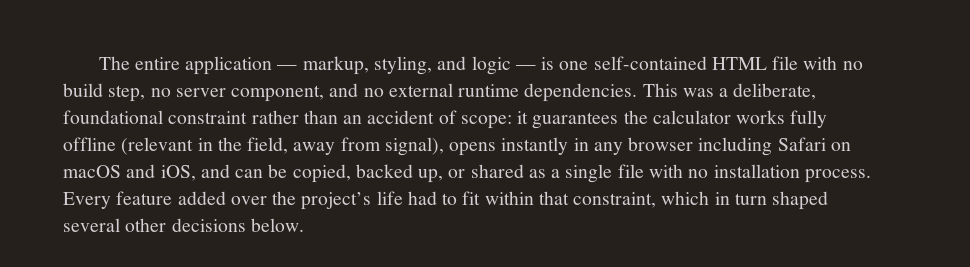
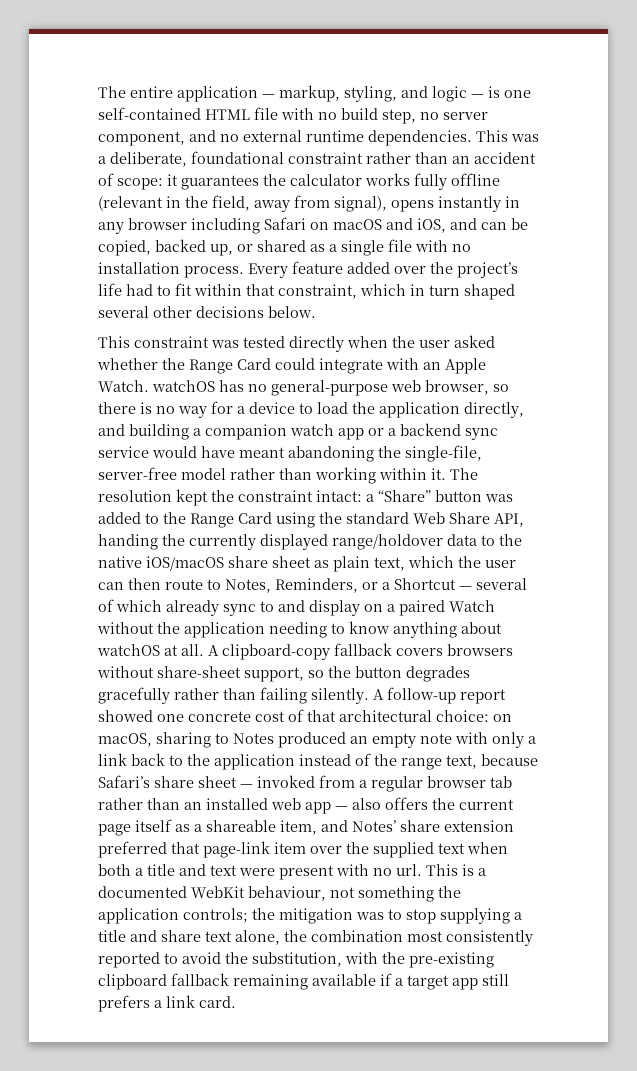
(304, 225) none -> [98,335,495,352] [97,358,486,374] [98,380,509,396] [98,401,524,418] [98,423,498,440] [98,445,482,462] [98,467,478,484] [98,489,513,506] [98,512,524,528] [98,534,522,550] [98,556,516,572] [98,578,527,593] [98,599,495,616] [97,621,502,638] [97,643,513,660] [97,666,470,682] [98,687,506,704] [98,709,512,722] [98,732,536,748] [98,753,538,770] [98,775,512,792] [98,797,514,814] [98,819,514,836] [98,841,508,858] [98,864,486,880] [98,886,461,902] [98,908,522,924] [98,930,533,946] [98,952,494,968] [98,973,509,990] [98,995,236,1012] // This constraint was tested directly when the user asked whether the Range Card could integrate with an Apple Watch. watchOS has no general-purpose web browser, so there is no way for a device to load the application directly, and building a companion watch app or a backend sync service would have meant abandoning the single-file, server-free model rather than working within it. The resolution kept the constraint intact: a “Share” button was added to the Range Card using the standard Web Share API, handing the currently displayed range/holdover data to the native iOS/macOS share sheet as plain text, which the user can then route to Notes, Reminders, or a Shortcut — several of which already sync to and display on a paired Watch without the application needing to know anything about watchOS at all. A clipboard-copy fallback covers browsers without share-sheet support, so the button degrades gracefully rather than failing silently. A follow-up report showed one concrete cost of that architectural choice: on macOS, sharing to Notes produced an empty note with only a link back to the application instead of the range text, because Safari’s share sheet — invoked from a regular browser tab rather than an installed web app — also offers the current page itself as a shareable item, and Notes’ share extension preferred that page-link item over the supplied text when both a title and text were present with no url. This is a documented WebKit behaviour, not something the application controls; the mitigation was to stop supplying a title and share text alone, the combination most consistently reported to avoid the substitution, with the pre-existing clipboard fallback remaining available if a target app still prefers a link card.

